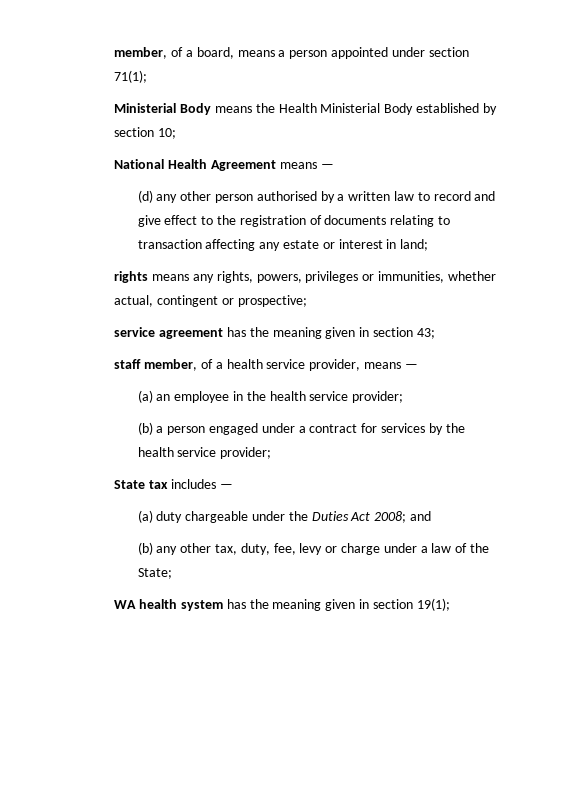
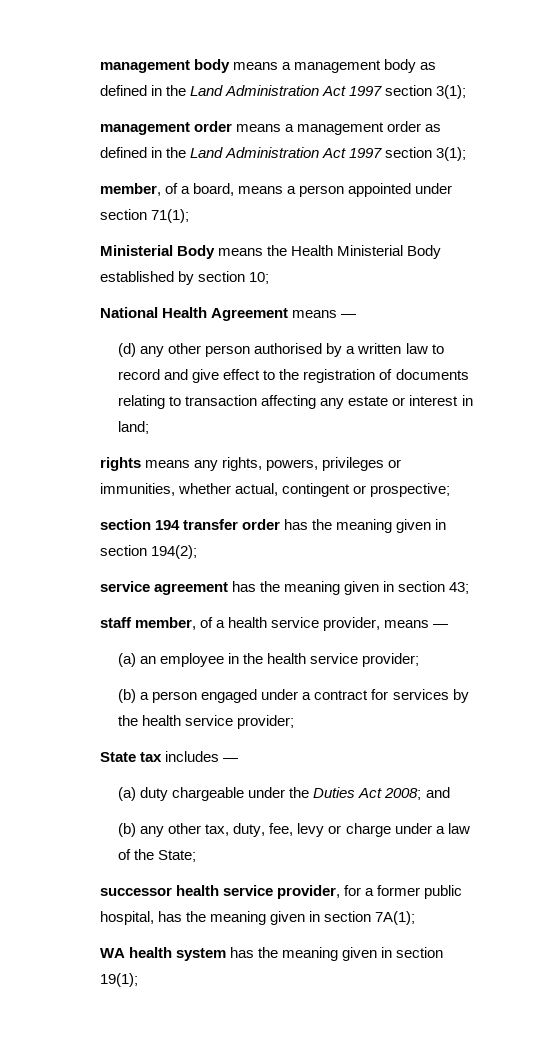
(114, 53) none -> [100,59,437,73] [100,85,467,99] [100,121,442,135] [100,147,467,161] management body means a management body as defined in the Land Administration Act 1997 section 3(1); // management order means a management order as defined in the Land Administration Act 1997 section 3(1); //
(307, 301) none -> [100,519,447,533] [100,545,198,559] // section 194 transfer order has the meaning given in section 194(2);
(172, 573) none -> [100,885,463,899] [100,911,416,925] // successor health service provider, for a former public hospital, has the meaning given in section 7A(1);

